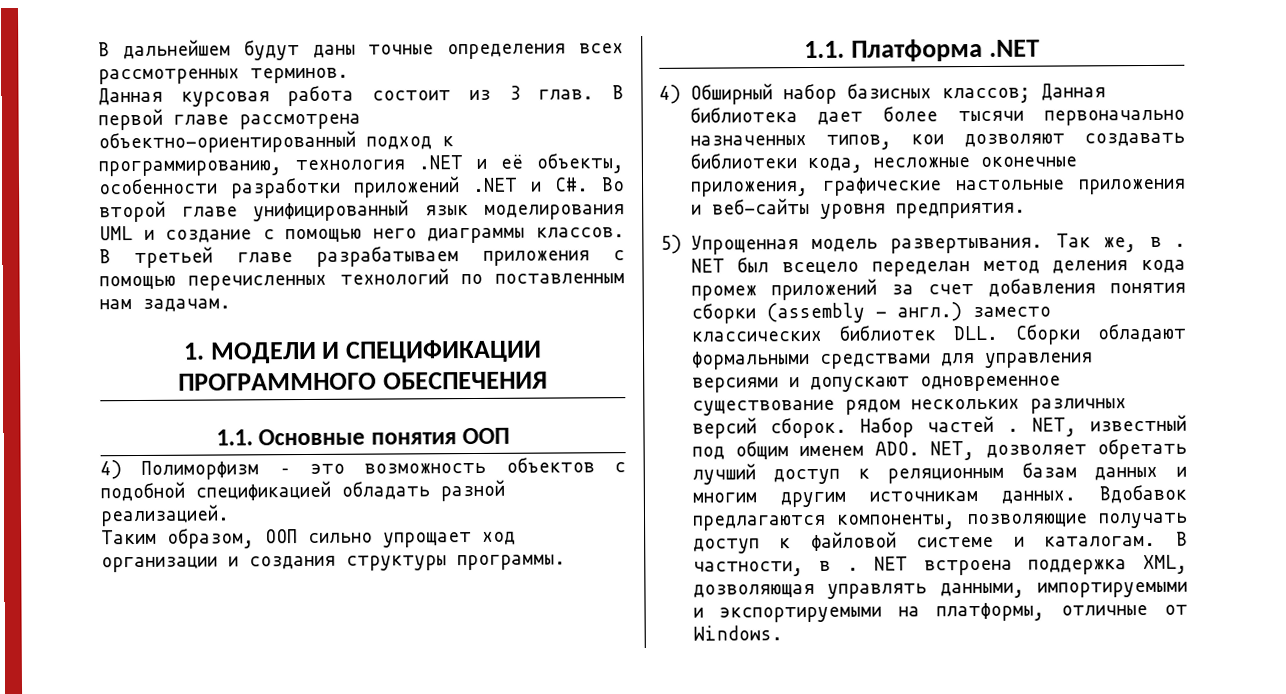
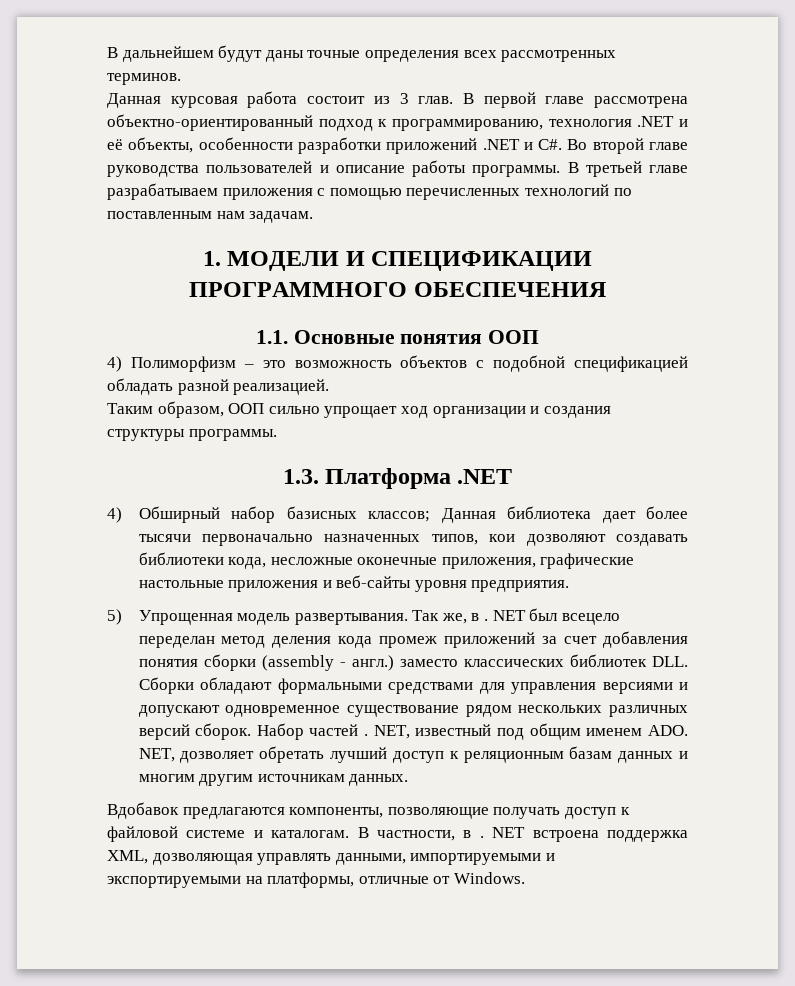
[253,199,625,222] [99,226,625,244] унифицированный язык моделирования UML и создание с помощью него диаграммы классов. -> [107,160,561,177] руководства пользователей и описание работы программы.
[804,40,846,59] 1.1. -> [282,469,319,484] 1.3.
(1076, 497) none -> (409, 780) //

